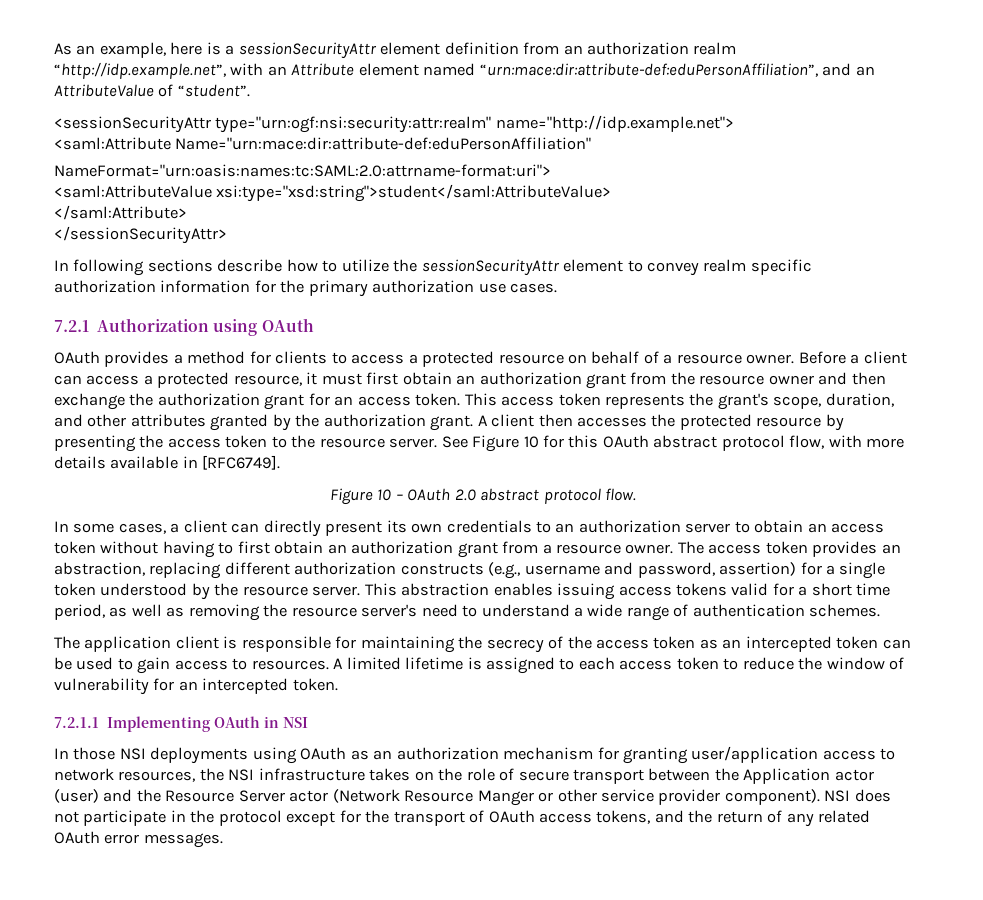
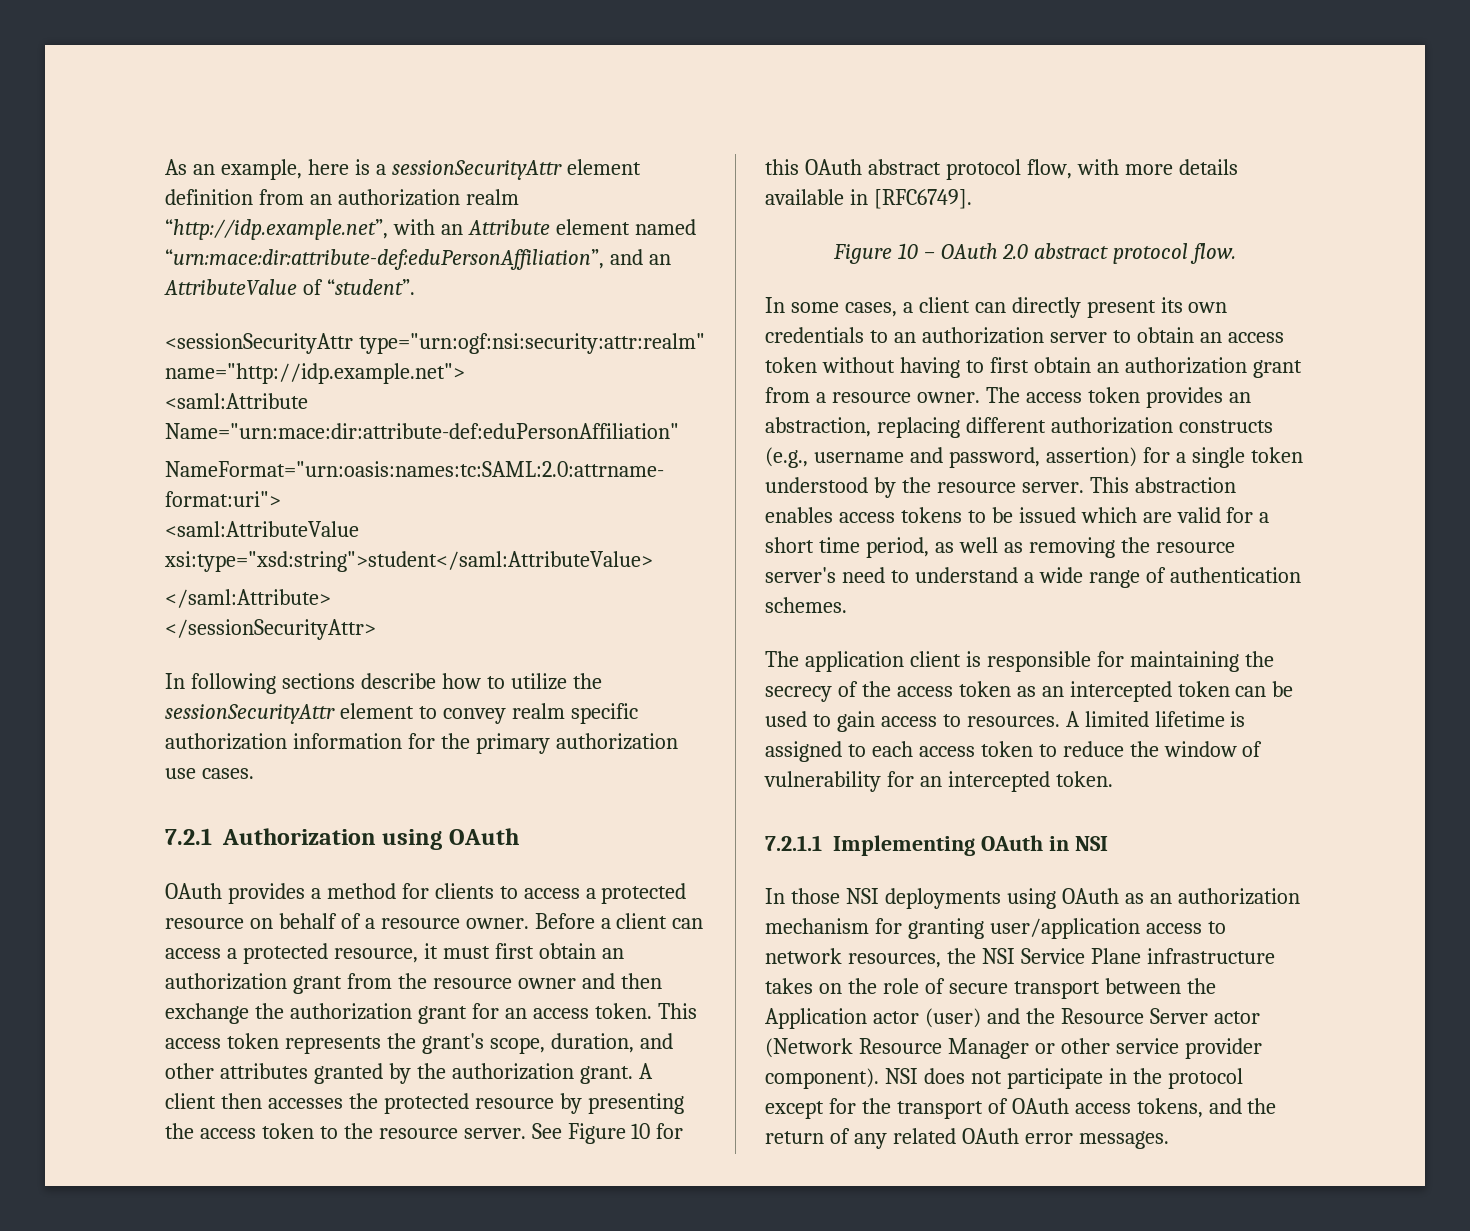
[557,583,616,600] issuing -> (833, 515) none
(728, 589) none -> [967,507,1172,523] to be issued which are
(255, 775) none -> [1020,948,1141,964] Service Plane
[477,790,534,806] Manger -> [947,1038,1029,1059] Manager

